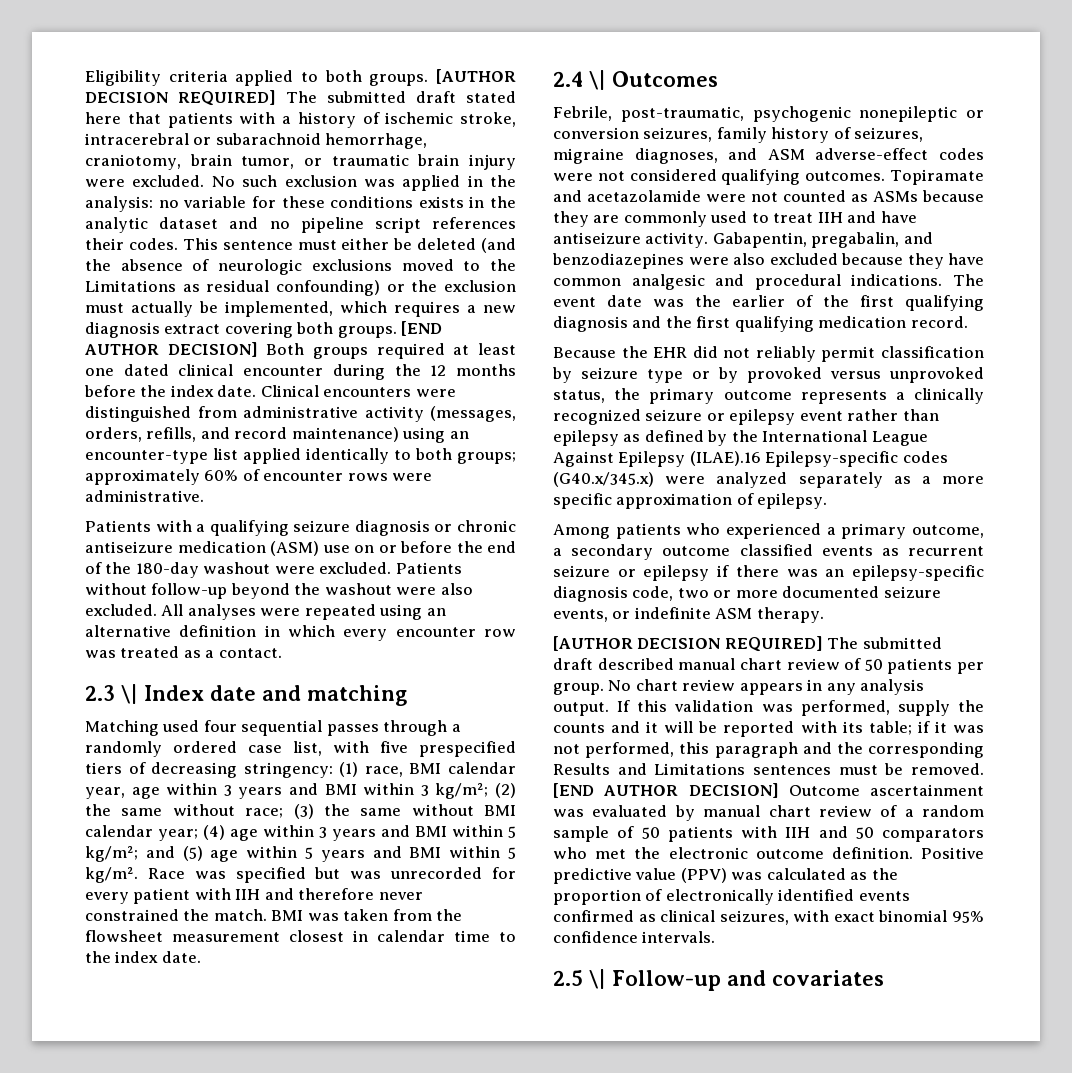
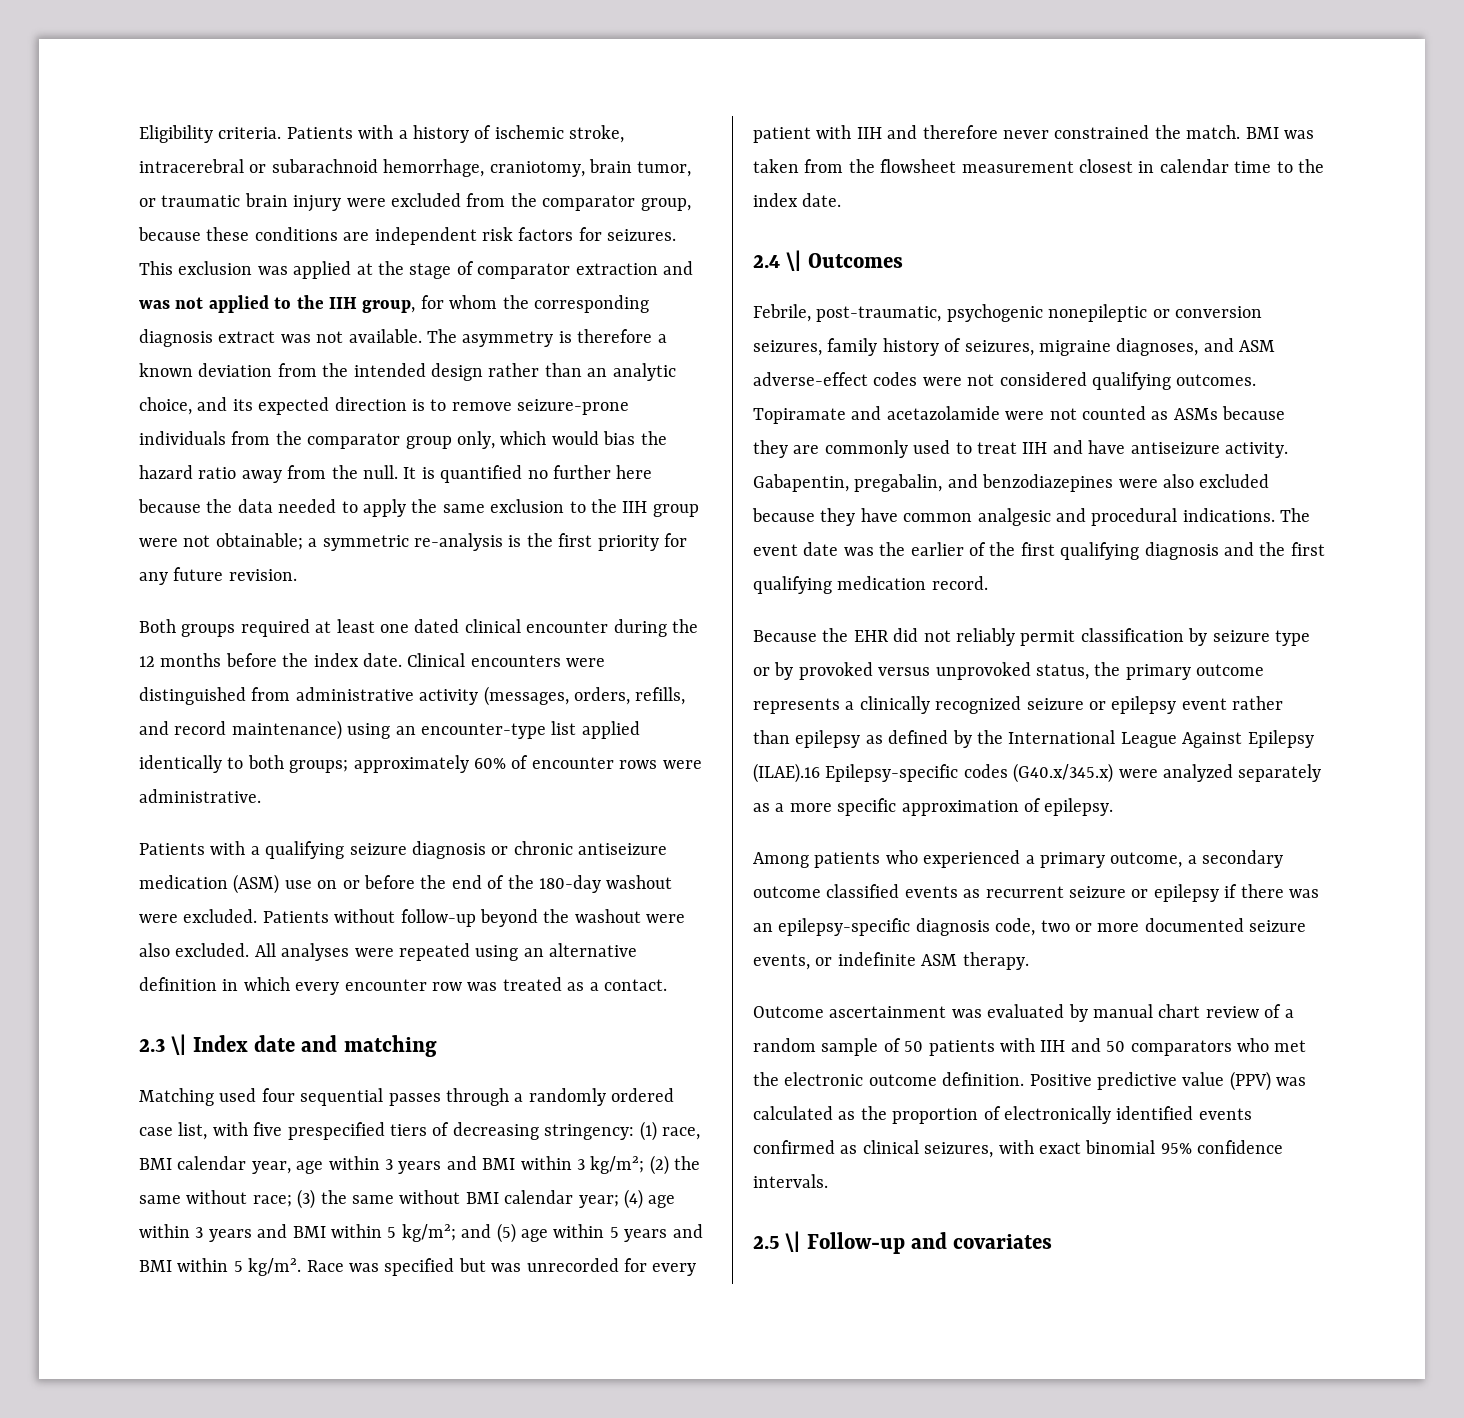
[168,69,516,86] [85,90,516,106] [85,112,233,128] criteria applied to both groups. [AUTHOR DECISION REQUIRED] The submitted draft stated here that patients -> [218,127,353,139] criteria. Patients
[132,175,516,191] [85,196,516,212] [85,217,516,233] [85,238,516,253] [85,259,516,275] [85,280,516,296] [85,301,516,317] [85,321,443,338] [85,342,258,357] excluded. No such exclusion was applied in the analysis: no variable for these conditions exists in the analytic dataset and no pipeline script references their codes. This sentence must either be deleted (and the absence of neurologic exclusions moved to the Limitations as residual confounding) or the exclusion must actually be implemented, which requires a new diagnosis extract covering both groups. [END AUTHOR DECISION] -> [391,193,691,211] [138,227,677,245] [139,261,693,279] [139,295,649,313] [139,329,667,347] [139,363,676,381] [139,397,630,415] [139,431,667,449] [139,465,653,483] [138,499,699,517] [139,533,687,551] [139,567,297,585] excluded from the comparator group, because these conditions are independent risk factors for seizures. This exclusion was applied at the stage of comparator extraction and was not applied to the IIH group, for whom the corresponding diagnosis extract was not available. The asymmetry is therefore a known deviation from the intended design rather than an analytic choice, and its expected direction is to remove seizure-prone individuals from the comparator group only, which would bias the hazard ratio away from the null. It is quantified no further here because the data needed to apply the same exclusion to the IIH group were not obtainable; a symmetric re-analysis is the first priority for any future revision. //
[553,636,942,652] [553,658,984,674] [553,679,925,695] [553,700,984,716] [553,721,984,737] [553,742,984,758] [553,763,984,775] [553,783,779,798] [AUTHOR DECISION REQUIRED] The submitted draft described manual chart review of 50 patients per group. No chart review appears in any analysis output. If this validation was performed, supply the counts and it will be reported with its table; if it was not performed, this paragraph and the corresponding Results and Limitations sentences must be removed. [END AUTHOR DECISION] -> (1029, 961) none

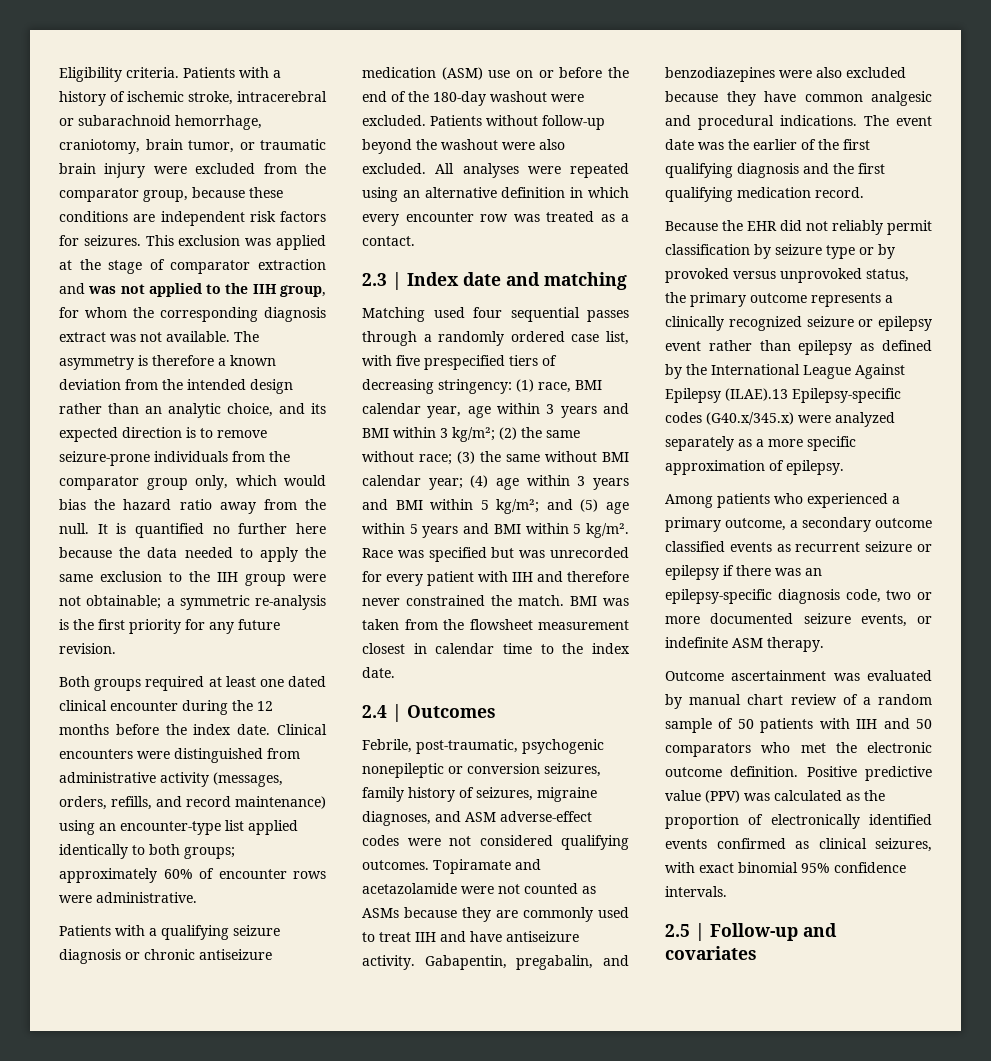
[171,1034,187,1055] \| -> [392,272,402,290] |
[786,250,802,271] \| -> [392,704,402,722] |
[753,763,820,783] (ILAE).16 -> [725,388,788,401] (ILAE).13
[785,1231,801,1252] \| -> [695,923,705,941] |

